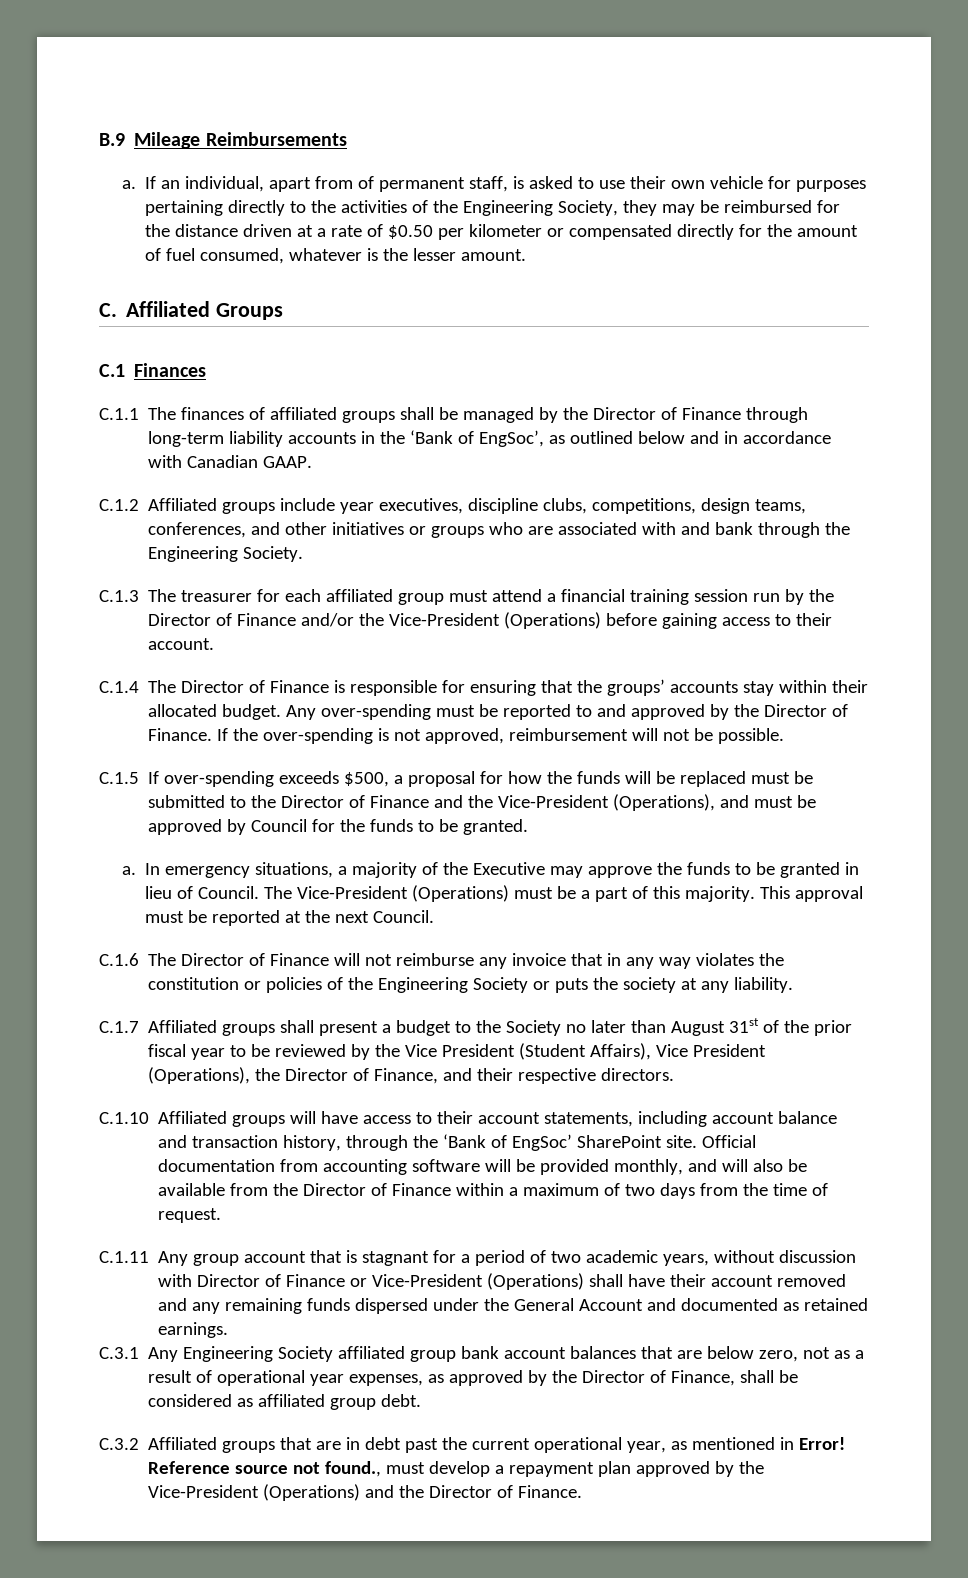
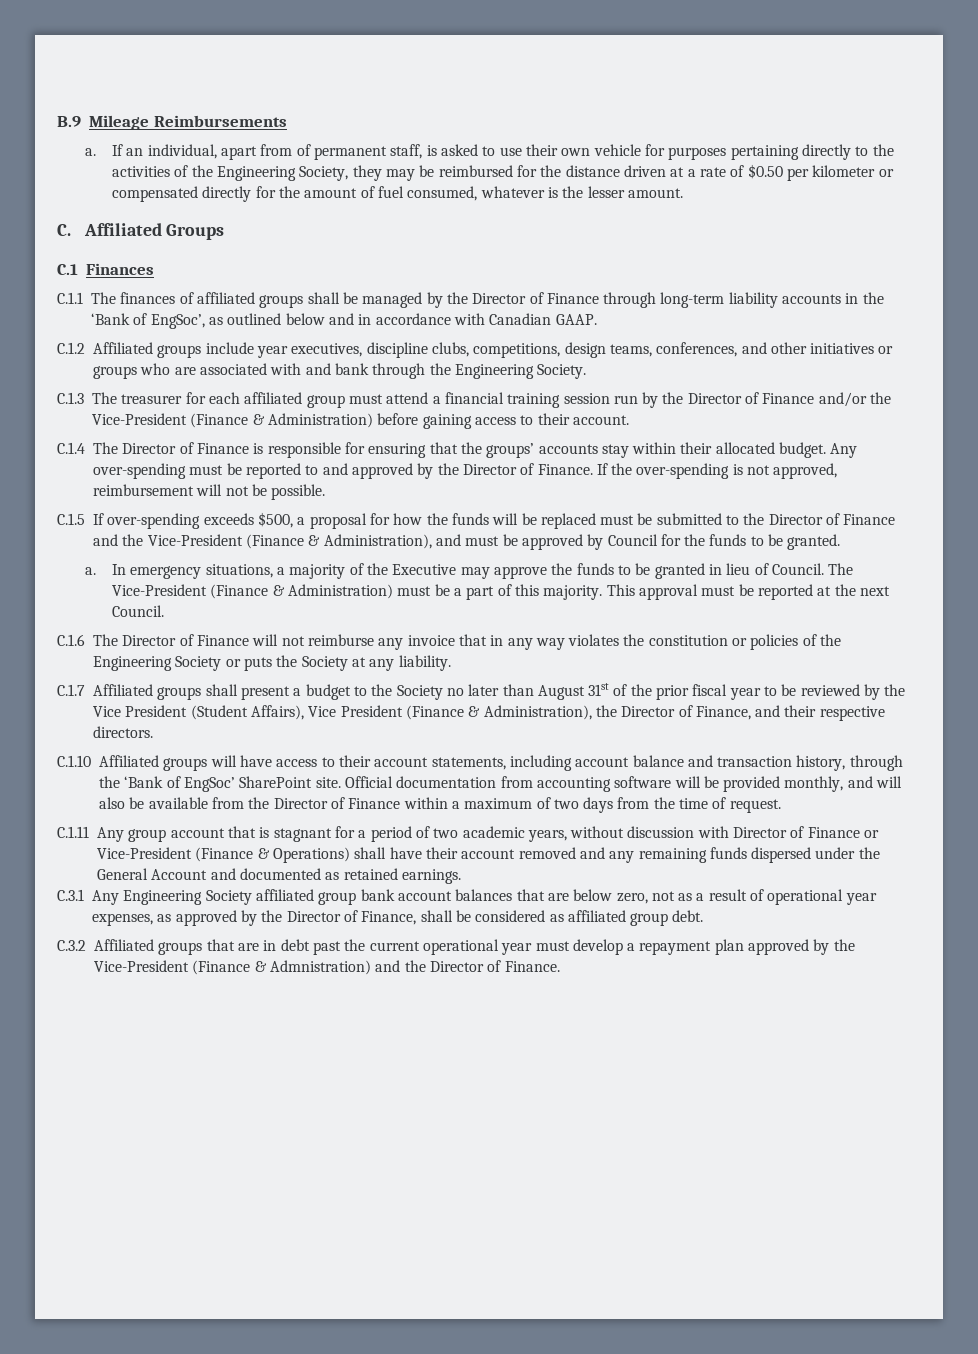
[504,612,602,629] (Operations) -> [190,413,373,428] (Finance & Administration)
[613,794,716,811] (Operations), -> [245,534,432,549] (Finance & Administration),
[411,885,509,902] (Operations) -> [210,584,394,599] (Finance & Administration)
[623,977,677,993] society -> [301,656,348,671] Society
[148,1067,251,1084] (Operations), -> [405,705,592,720] (Finance & Administration),
[487,1273,585,1290] (Operations) -> [195,847,350,863] (Finance & Operations)
[627,1437,846,1453] [148,1461,382,1477] year, as mentioned in Error! Reference source not found., -> [501,943,533,955] year
[263,1484,361,1501] (Operations) -> [192,960,371,975] (Finance & Admnistration)

